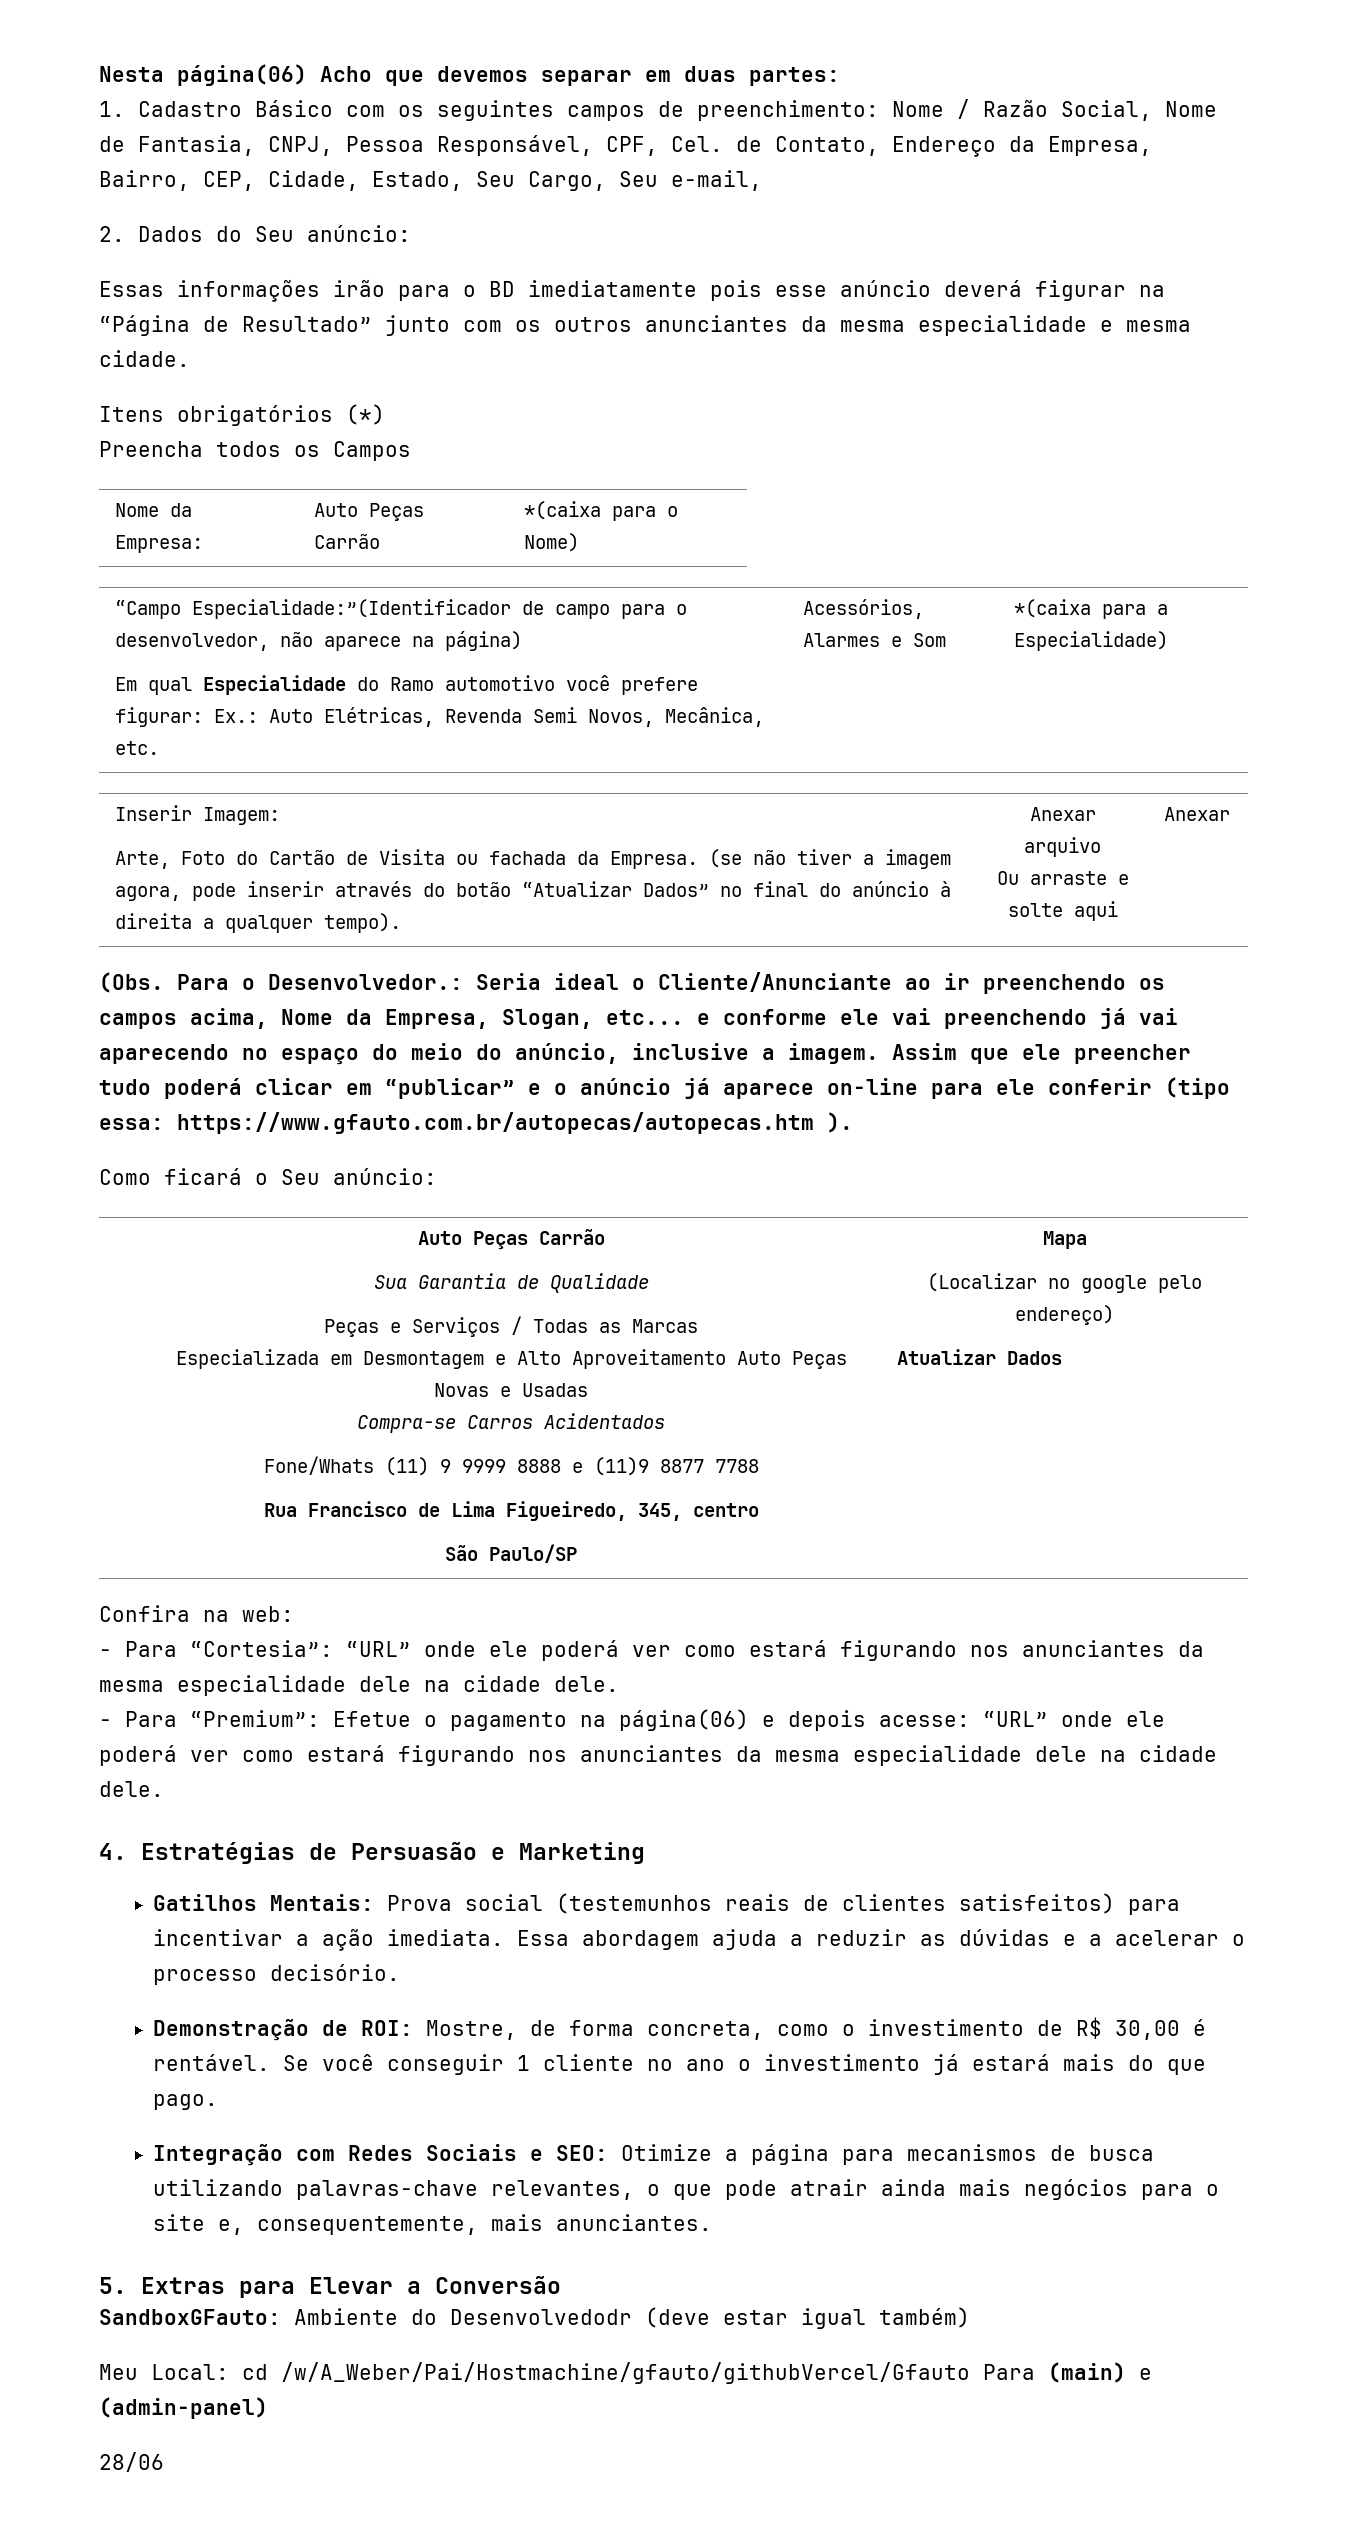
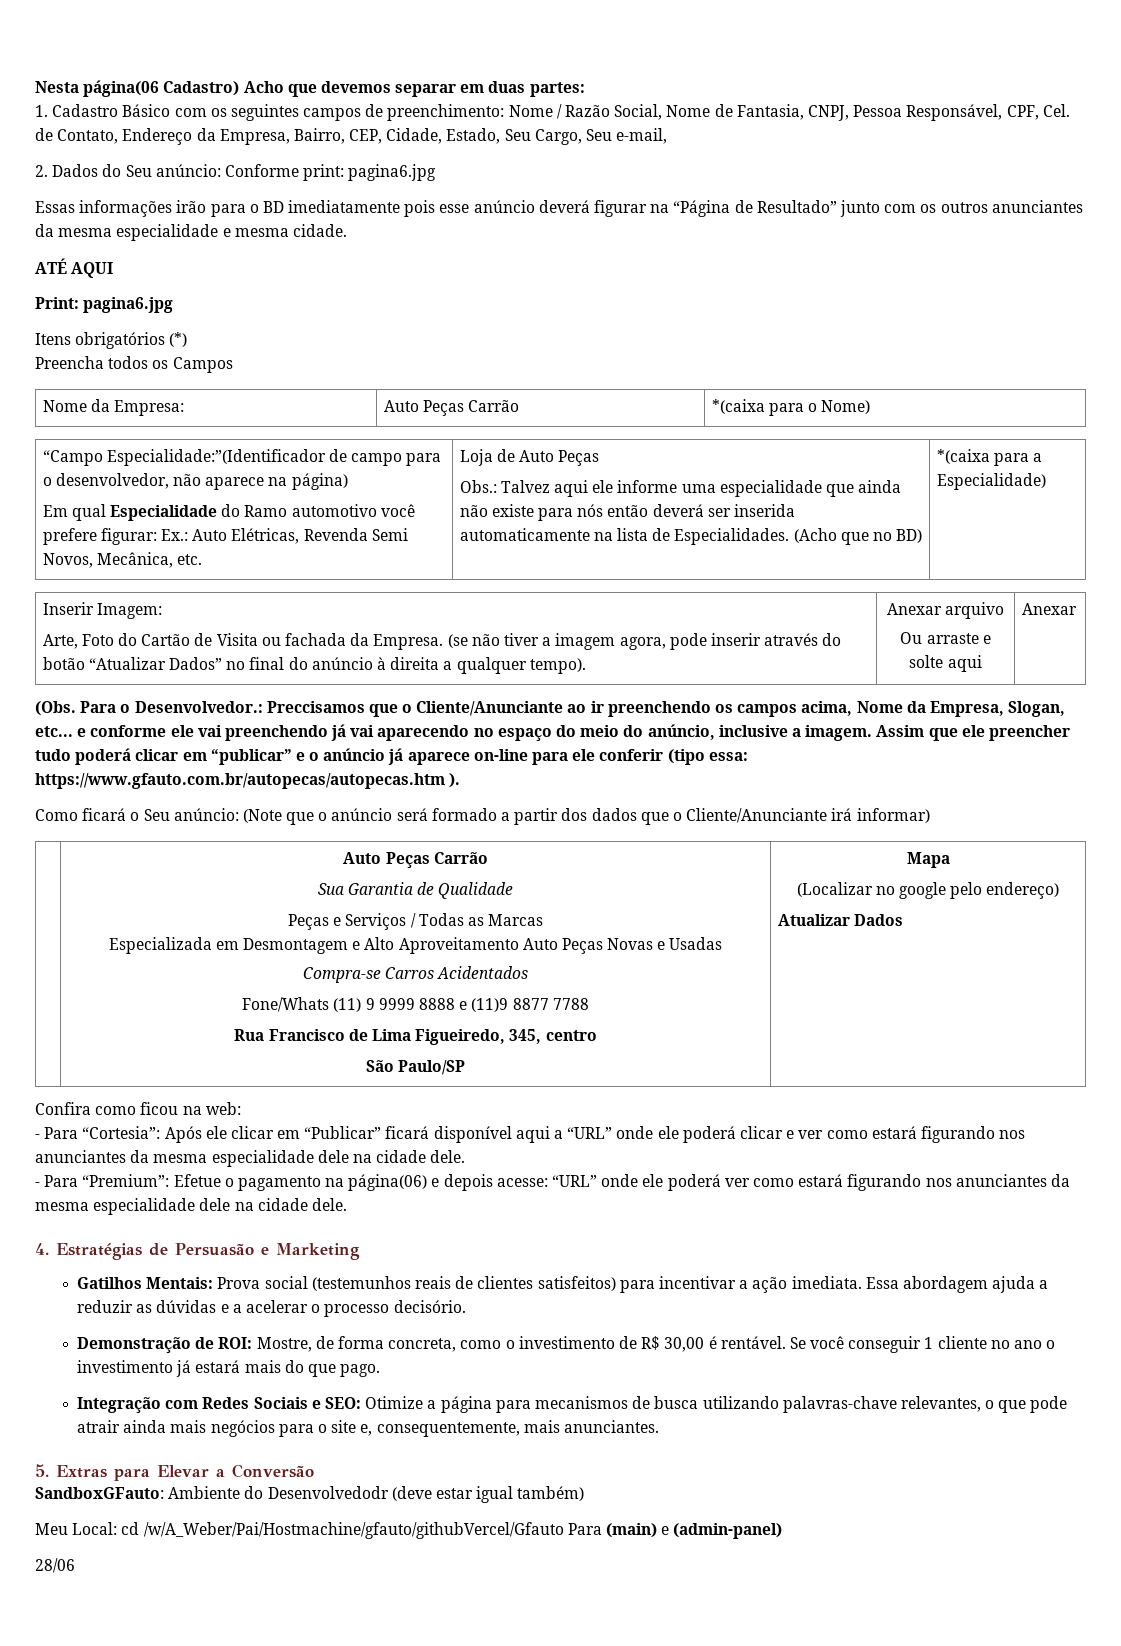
[177,64,307,86] página(06) -> [83,80,240,97] página(06 Cadastro)
(411, 233) none -> [224,164,437,181] Conforme print: pagina6.jpg
(190, 358) none -> [35,258,114,278] [35,297,174,313] // ATÉ AQUI // Print: pagina6.jpg
[802,599,924,619] [802,633,946,647] Acessórios, Alarmes e Som -> [459,449,600,466] [459,480,902,497] [459,504,796,521] [459,528,923,545] Loja de Auto Peças // Obs.: Talvez aqui ele informe uma especialidade que ainda não existe para nós então deverá ser inserida automaticamente na lista de Especialidades. (Acho que no BD)
[476,973,619,990] Seria ideal -> [266,701,398,717] Preccisamos que
(437, 1176) none -> [242,808,930,825] (Note que o anúncio será formado a partir dos dados que o Cliente/Anunciante irá informar)
(190, 1613) none -> [95,1102,179,1115] como ficou
[346,1640,619,1661] “URL” onde ele poderá -> [164,1126,795,1143] Após ele clicar em “Publicar” ficará disponível aqui a “URL” onde ele poderá clicar e

